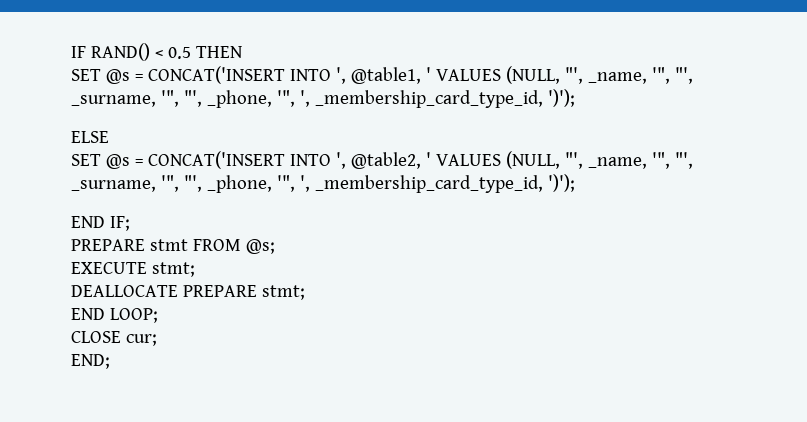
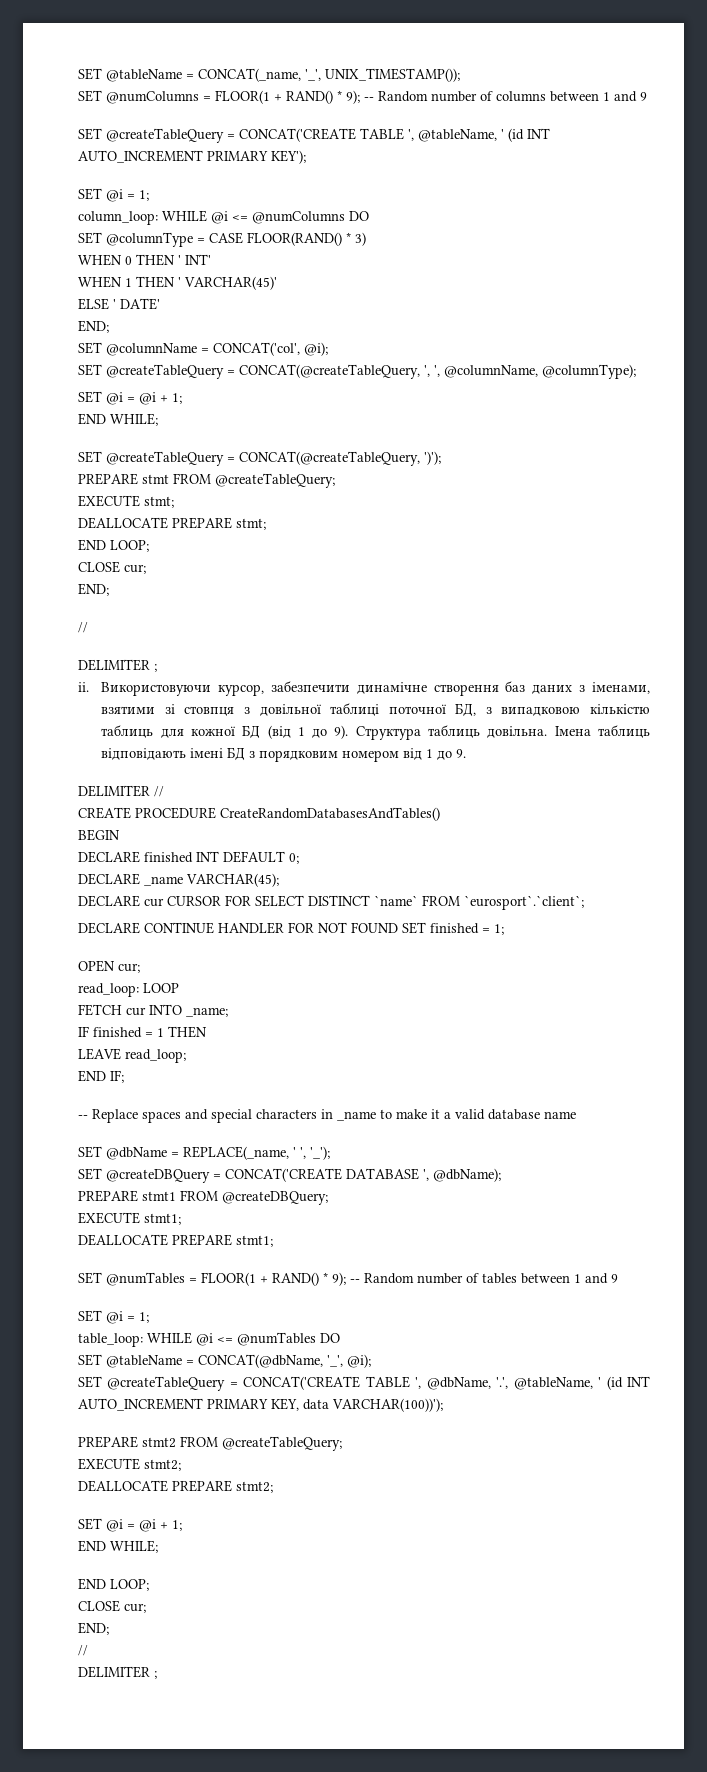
[71,43,242,61] [71,66,693,84] [71,89,575,108] [71,131,109,143] [71,151,693,169] [71,174,575,193] [71,216,130,231] IF RAND() < 0.5 THEN // SET @s = CONCAT('INSERT INTO ', @table1, ' VALUES (NULL, "', _name, '", "', _surname, '", "', _phone, '", ', _membership_card_type_id, ')'); // ELSE // SET @s = CONCAT('INSERT INTO ', @table2, ' VALUES (NULL, "', _name, '", "', _surname, '", "', _phone, '", ', _membership_card_type_id, ')'); // END IF; -> [78,68,460,82] [78,90,647,104] [78,128,550,143] [78,150,306,164] [78,188,149,202] [78,210,369,225] [78,232,366,247] [78,254,211,266] [78,276,277,290] [78,298,160,310] [78,320,109,333] [78,342,328,356] [78,364,636,379] [78,391,182,405] [78,413,158,426] [78,451,441,466] SET @tableName = CONCAT(_name, '_', UNIX_TIMESTAMP()); // SET @numColumns = FLOOR(1 + RAND() * 9); -- Random number of columns between 1 and 9 // SET @createTableQuery = CONCAT('CREATE TABLE ', @tableName, ' (id INT AUTO_INCREMENT PRIMARY KEY'); // SET @i = 1; // column_loop: WHILE @i <= @numColumns DO // SET @columnType = CASE FLOOR(RAND() * 3) // WHEN 0 THEN ' INT' // WHEN 1 THEN ' VARCHAR(45)' // ELSE ' DATE' // END; // SET @columnName = CONCAT('col', @i); // SET @createTableQuery = CONCAT(@createTableQuery, ', ', @columnName, @columnType); // SET @i = @i + 1; // END WHILE; // SET @createTableQuery = CONCAT(@createTableQuery, ')');
[245,239,275,254] @s; -> [215,473,335,488] @createTableQuery;
(110, 361) none -> [78,622,88,633] [78,659,157,672] [78,681,651,696] [101,703,651,717] [101,725,651,740] [101,747,467,762] [78,785,164,797] [78,807,440,821] [78,829,120,841] [78,851,299,864] [78,873,279,887] [78,895,584,910] [78,922,504,935] [78,960,140,973] [78,983,179,997] [78,1004,228,1017] [78,1026,207,1038] [78,1048,186,1063] [78,1070,124,1083] [78,1109,576,1123] [78,1146,330,1160] [78,1168,501,1183] [78,1190,328,1205] [78,1212,181,1225] [78,1234,273,1247] [78,1272,618,1286] [78,1310,149,1324] [78,1332,340,1347] [78,1354,371,1368] [78,1376,650,1391] [78,1398,443,1412] [78,1436,342,1451] [78,1458,181,1471] [78,1480,273,1493] [78,1518,182,1532] [78,1540,158,1553] [78,1578,149,1591] [78,1600,146,1613] [78,1622,109,1635] [78,1645,88,1656] [78,1666,157,1679] // // // DELIMITER ; // ii. Використовуючи курсор, забезпечити динамічне створення баз даних з іменами, взятими зі стовпця з довільної таблиці поточної БД, з випадковою кількістю таблиць для кожної БД (від 1 до 9). Структура таблиць довільна. Імена таблиць відповідають імені БД з порядковим номером від 1 до 9. // DELIMITER // // CREATE PROCEDURE CreateRandomDatabasesAndTables() // BEGIN // DECLARE finished INT DEFAULT 0; // DECLARE _name VARCHAR(45); // DECLARE cur CURSOR FOR SELECT DISTINCT `name` FROM `eurosport`.`client`; // DECLARE CONTINUE HANDLER FOR NOT FOUND SET finished = 1; // OPEN cur; // read_loop: LOOP // FETCH cur INTO _name; // IF finished = 1 THEN // LEAVE read_loop; // END IF; // -- Replace spaces and special characters in _name to make it a valid database name // SET @dbName = REPLACE(_name, ' ', '_'); // SET @createDBQuery = CONCAT('CREATE DATABASE ', @dbName); // PREPARE stmt1 FROM @createDBQuery; // EXECUTE stmt1; // DEALLOCATE PREPARE stmt1; // SET @numTables = FLOOR(1 + RAND() * 9); -- Random number of tables between 1 and 9 // SET @i = 1; // table_loop: WHILE @i <= @numTables DO // SET @tableName = CONCAT(@dbName, '_', @i); // SET @createTableQuery = CONCAT('CREATE TABLE ', @dbName, '.', @tableName, ' (id INT AUTO_INCREMENT PRIMARY KEY, data VARCHAR(100))'); // PREPARE stmt2 FROM @createTableQuery; // EXECUTE stmt2; // DEALLOCATE PREPARE stmt2; // SET @i = @i + 1; // END WHILE; // END LOOP; // CLOSE cur; // END; // // // DELIMITER ;

